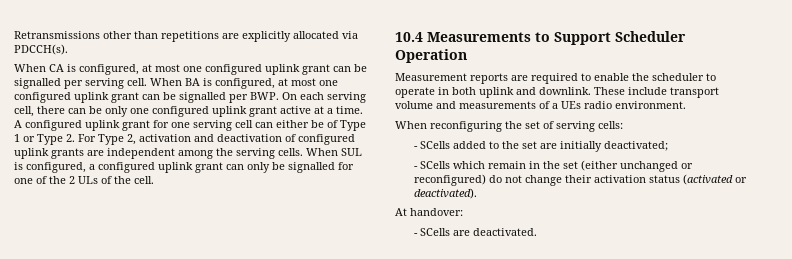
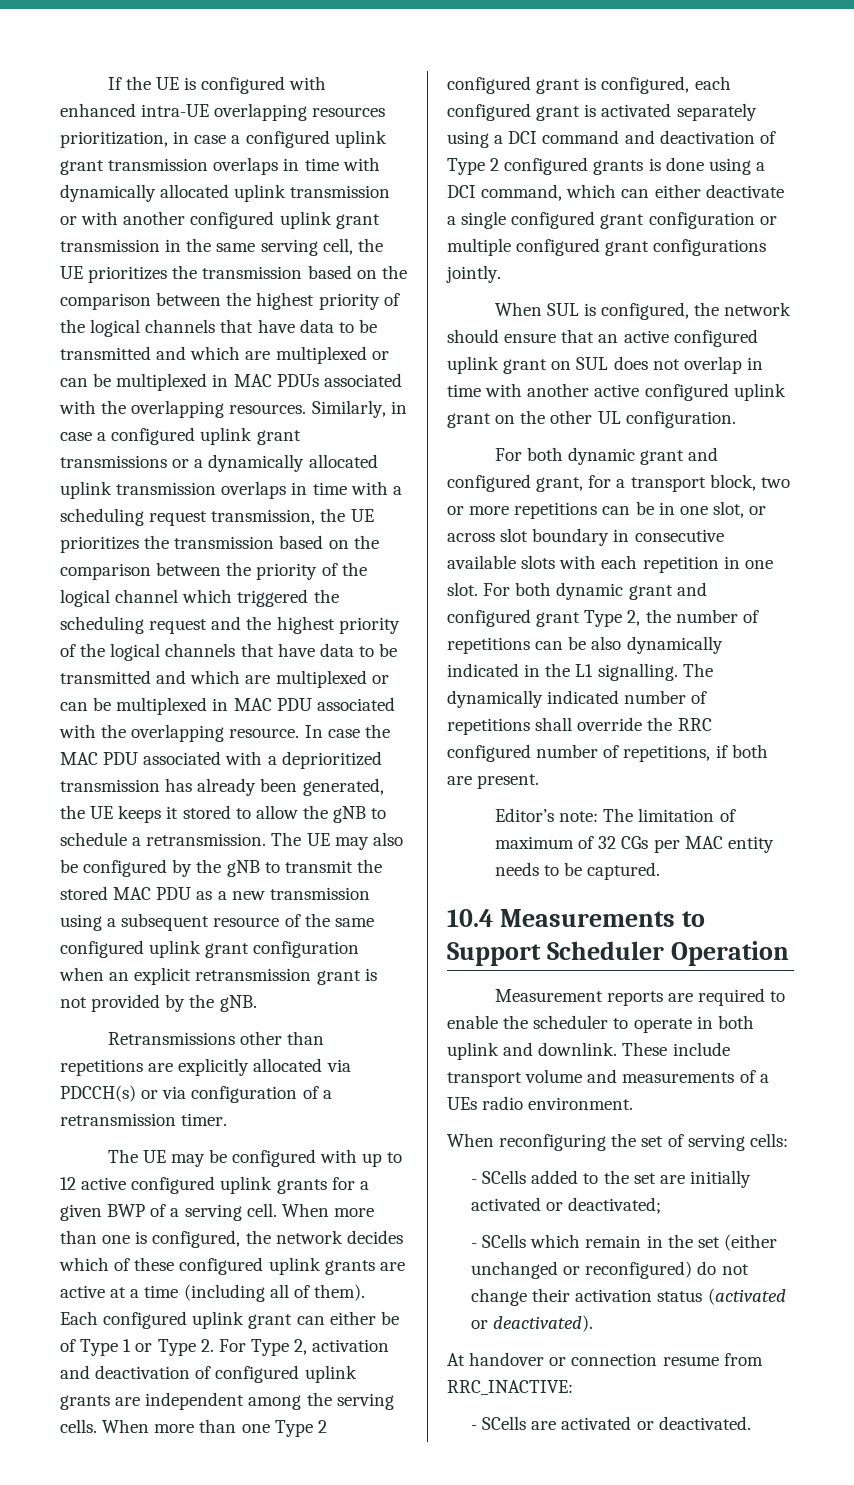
(14, 35) none -> [107,76,327,94] [60,103,386,121] [60,130,387,148] [60,157,380,175] [60,184,391,202] [60,211,380,229] [60,238,383,256] [60,265,407,283] [60,292,400,310] [60,319,377,337] [60,346,389,364] [60,373,402,391] [59,400,407,418] [60,427,301,445] [60,454,378,472] [60,481,402,499] [60,508,374,526] [60,535,379,553] [60,562,367,580] [60,589,339,607] [60,616,400,634] [60,643,398,661] [60,670,389,688] [60,697,395,715] [59,724,390,742] [60,751,382,769] [60,778,384,796] [60,805,387,823] [60,832,403,850] [60,859,382,877] [60,886,370,900] [60,913,374,931] [60,940,360,958] [59,967,377,985] [60,994,257,1012] If the UE is configured with enhanced intra-UE overlapping resources prioritization, in case a configured uplink grant transmission overlaps in time with dynamically allocated uplink transmission or with another configured uplink grant transmission in the same serving cell, the UE prioritizes the transmission based on the comparison between the highest priority of the logical channels that have data to be transmitted and which are multiplexed or can be multiplexed in MAC PDUs associated with the overlapping resources. Similarly, in case a configured uplink grant transmissions or a dynamically allocated uplink transmission overlaps in time with a scheduling request transmission, the UE prioritizes the transmission based on the comparison between the priority of the logical channel which triggered the scheduling request and the highest priority of the logical channels that have data to be transmitted and which are multiplexed or can be multiplexed in MAC PDU associated with the overlapping resource. In case the MAC PDU associated with a deprioritized transmission has already been generated, the UE keeps it stored to allow the gNB to schedule a retransmission. The UE may also be configured by the gNB to transmit the stored MAC PDU as a new transmission using a subsequent resource of the same configured uplink grant configuration when an explicit retransmission grant is not provided by the gNB. //
[14,44,68,55] [14,64,367,75] [14,78,338,89] [14,92,366,103] [14,106,363,117] [14,120,253,131] PDCCH(s). // When CA is configured, at most one configured uplink grant can be signalled per serving cell. When BA is configured, at most one configured uplink grant can be signalled per BWP. On each serving cell, there can be only one configured uplink grant active at a time. A configured uplink grant for one serving cell -> [60,1085,332,1103] [60,1113,228,1126] [107,1149,403,1167] [60,1176,369,1194] [60,1203,374,1221] [60,1230,403,1248] [59,1257,405,1275] [60,1284,365,1302] [60,1311,293,1329] PDCCH(s) or via configuration of a retransmission timer. // The UE may be configured with up to 12 active configured uplink grants for a given BWP of a serving cell. When more than one is configured, the network decides which of these configured uplink grants are active at a time (including all of them). Each configured uplink grant
[341,148,362,156] [14,162,354,173] [14,176,154,184] SUL is configured, a configured uplink grant can only be signalled for one of the 2 ULs of the cell. -> [154,1419,327,1437] [447,76,731,94] [447,103,757,121] [447,130,776,148] [447,157,765,175] [447,184,784,201] [447,211,777,229] [447,238,767,256] [446,265,501,283] [494,302,792,320] [447,329,758,347] [447,356,763,374] [447,383,786,401] [447,410,736,428] [494,447,719,465] [447,474,790,492] [447,501,767,519] [447,528,724,546] [447,555,773,573] [447,582,707,600] [447,609,759,627] [447,636,723,654] [447,663,713,681] [447,690,708,708] [447,717,712,735] [447,744,768,762] [447,774,540,789] [495,808,736,822] [495,836,774,853] [495,862,661,880] more than one Type 2 configured grant is configured, each configured grant is activated separately using a DCI command and deactivation of Type 2 configured grants is done using a DCI command, which can either deactivate a single configured grant configuration or multiple configured grant configurations jointly. // When SUL is configured, the network should ensure that an active configured uplink grant on SUL does not overlap in time with another active configured uplink grant on the other UL configuration. // For both dynamic grant and configured grant, for a transport block, two or more repetitions can be in one slot, or across slot boundary in consecutive available slots with each repetition in one slot. For both dynamic grant and configured grant Type 2, the number of repetitions can be also dynamically indicated in the L1 signalling. The dynamically indicated number of repetitions shall override the RRC configured number of repetitions, if both are present. // Editor’s note: The limitation of maximum of 32 CGs per MAC entity needs to be captured.
(603, 146) none -> [471,1197,564,1211] activated or
[410,208,463,216] handover: -> [469,1352,763,1366] [447,1380,573,1395] handover or connection resume from RRC_INACTIVE:
(471, 233) none -> [561,1416,654,1430] activated or

